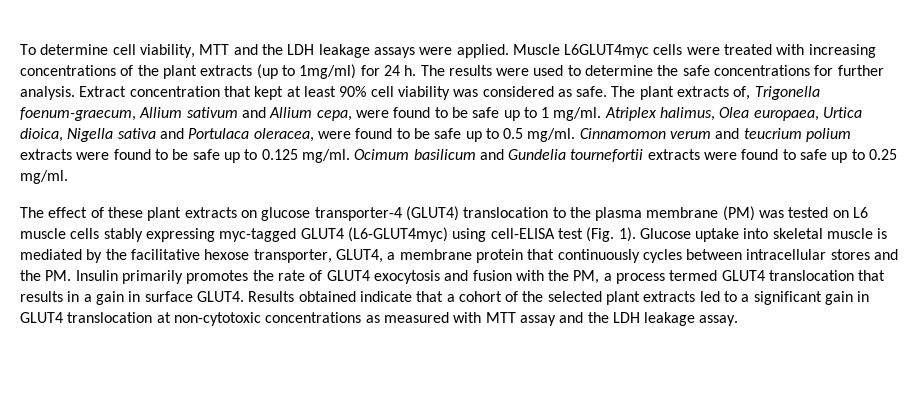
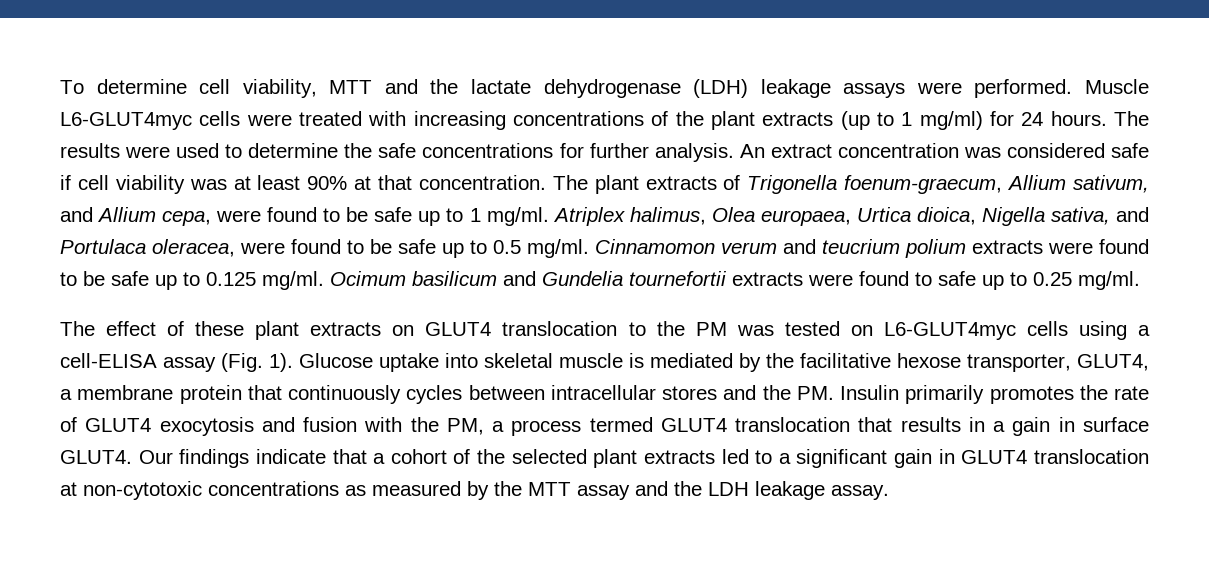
[287,44,650,58] LDH leakage assays were applied. Muscle L6GLUT4myc -> [470,79,1149,98] [60,112,192,130] lactate dehydrogenase (LDH) leakage assays were performed. Muscle L6-GLUT4myc
[299,64,357,79] 1mg/ml) -> [901,111,983,130] 1 mg/ml)
[404,65,417,76] h. -> [1050,111,1107,126] hours.
[79,86,608,100] Extract concentration that kept at least 90% cell viability was considered as safe. -> [739,143,1149,158] [60,175,546,194] An extract concentration was considered safe if cell viability was at least 90% at that concentration.
[733,86,751,100] of, -> [723,175,741,190] of
[186,107,238,118] sativum -> [1073,175,1149,193] sativum,
[117,128,156,139] sativa -> [1050,207,1110,225] sativa,
[261,206,869,221] [20,227,583,242] glucose transporter-4 (GLUT4) translocation to the plasma membrane (PM) was tested on L6 muscle cells stably expressing myc-tagged GLUT4 (L6-GLUT4myc) using cell-ELISA test -> [425,321,1150,340] [60,353,216,372] GLUT4 translocation to the PM was tested on L6-GLUT4myc cells using a cell-ELISA assay
[248,291,356,302] Results obtained -> [138,449,250,468] Our findings
[453,312,482,323] with -> [467,481,522,500] by the

